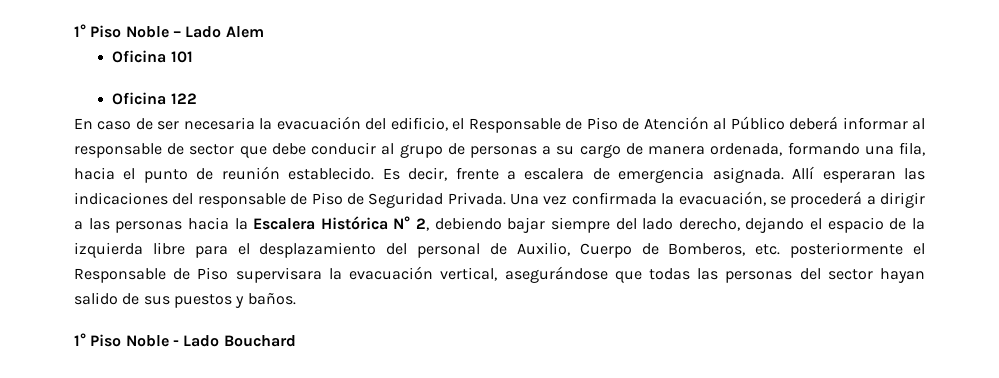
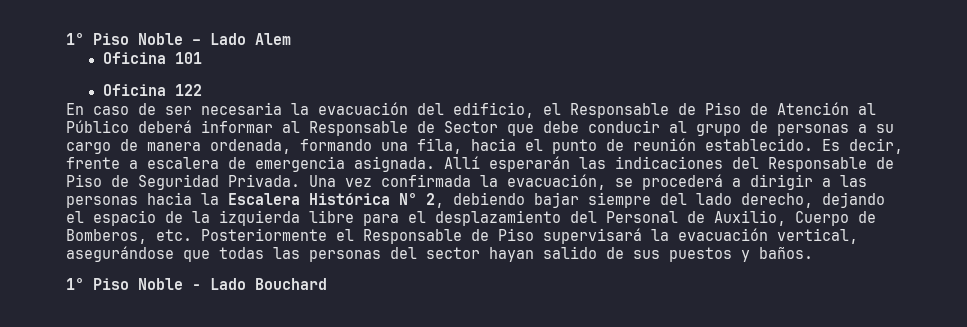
[74,143,235,158] responsable de sector -> [309,121,498,136] Responsable de Sector
[822,171,896,183] esperaran -> [489,156,570,172] esperarán
[197,193,286,208] responsable -> [768,157,867,172] Responsable
[417,243,481,258] personal -> [606,211,678,223] Personal
[790,242,925,258] [74,267,322,283] posteriormente el Responsable de Piso supervisara -> [201,228,642,244] Posteriormente el Responsable de Piso supervisará

